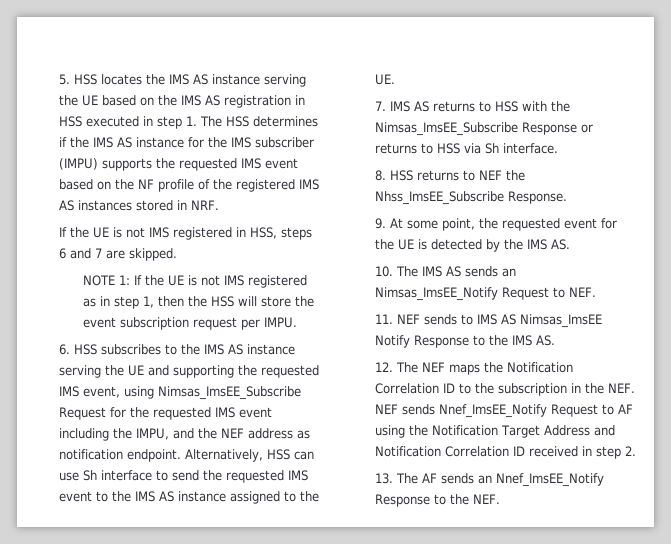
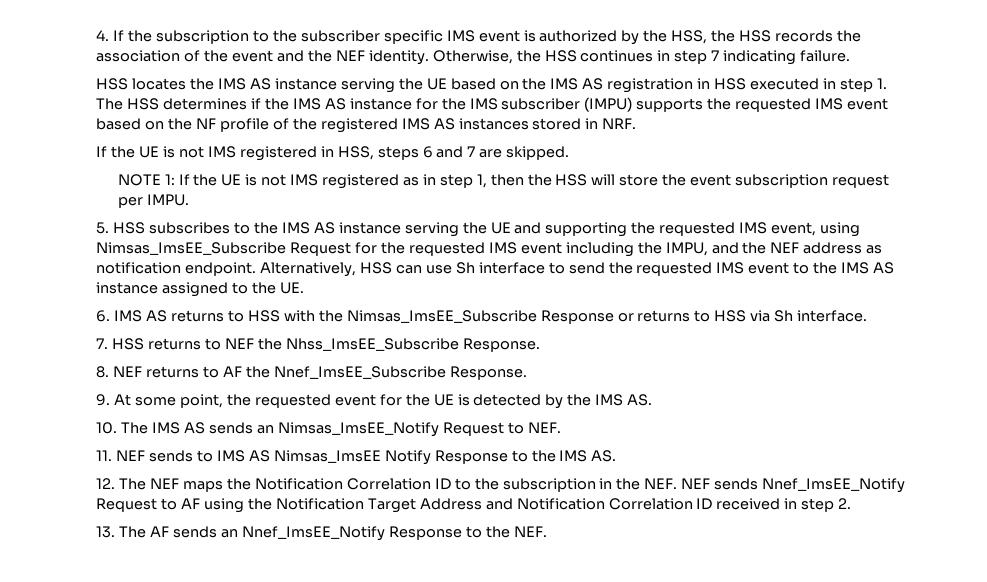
[58,74,70,85] 5. -> [96,30,861,45] [96,50,851,65] 4. If the subscription to the subscriber specific IMS event is authorized by the HSS, the HSS records the association of the event and the NEF identity. Otherwise, the HSS continues in step 7 indicating failure. //
[58,344,70,355] 6. -> [96,222,110,234] 5.
[374,101,386,111] 7. -> [96,310,111,322] 6.
[374,170,386,181] 8. -> [96,338,109,349] 7.
(567, 197) none -> [96,366,527,380] // 8. NEF returns to AF the Nnef_ImsEE_Subscribe Response.

